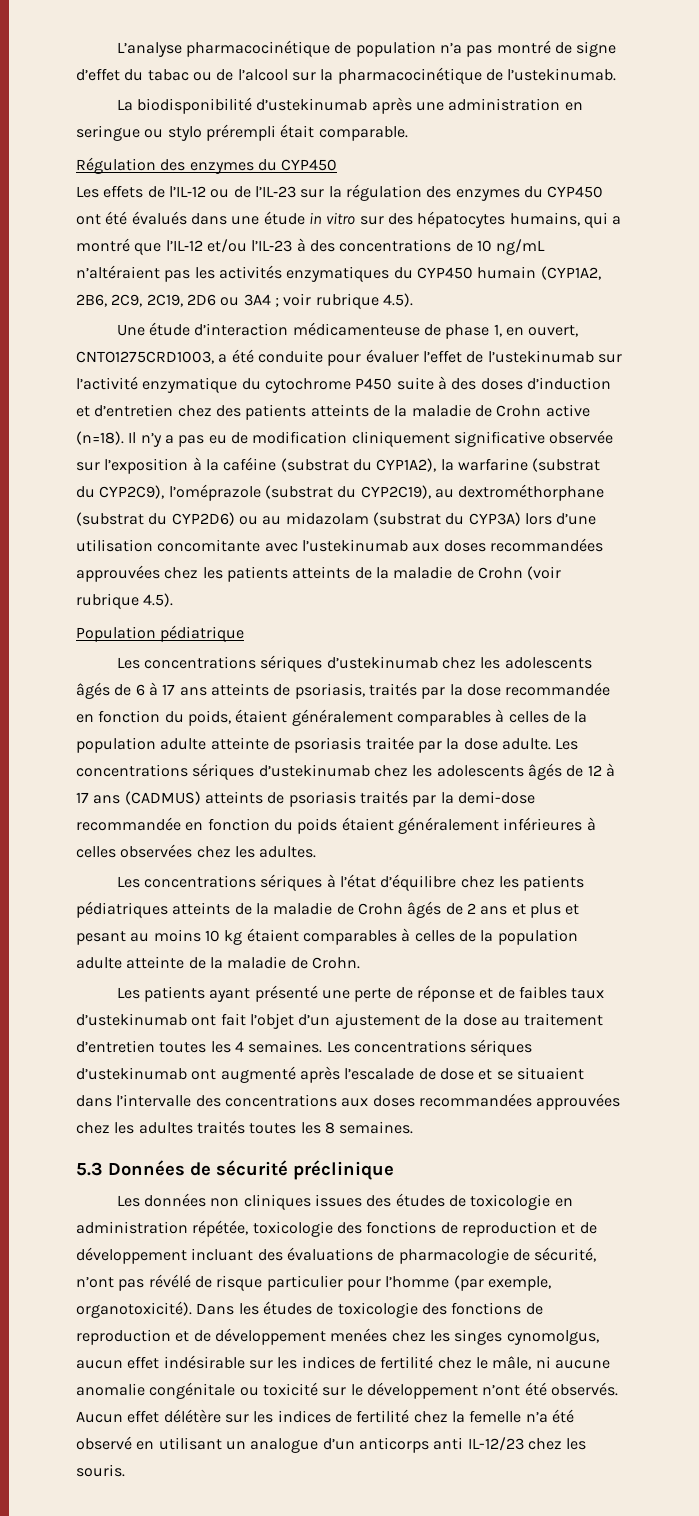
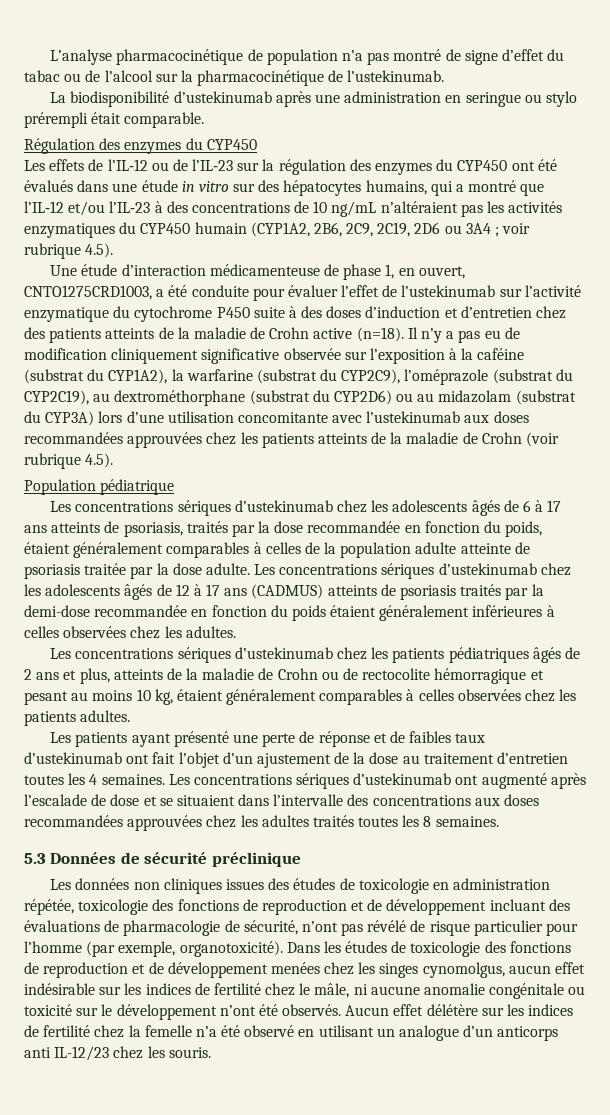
[326,874,457,891] à l’état d’équilibre -> [234,647,333,659] d’ustekinumab
[172,901,561,918] atteints de la maladie de Crohn âgés de 2 ans et plus -> [532,647,580,663] [24,668,527,684] âgés de 2 ans et plus, atteints de la maladie de Crohn ou de rectocolite hémorragique
[224,928,578,945] [76,956,360,969] kg étaient comparables à celles de la population adulte atteinte de la maladie de Crohn. -> [154,689,577,705] [24,710,131,726] kg, étaient généralement comparables à celles observées chez les patients adultes.

